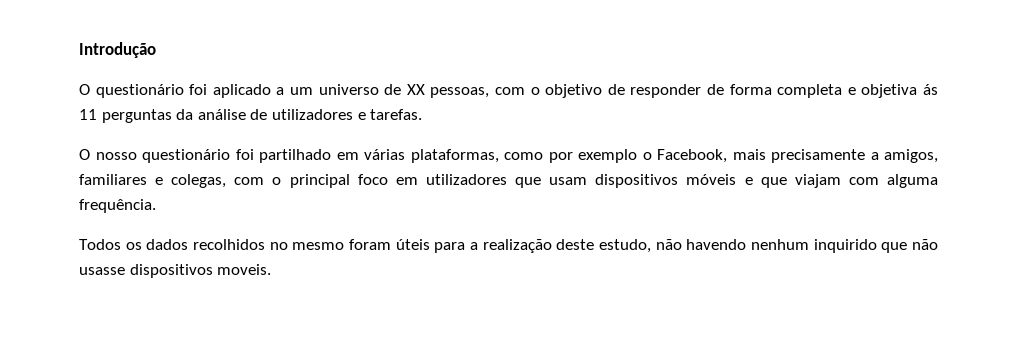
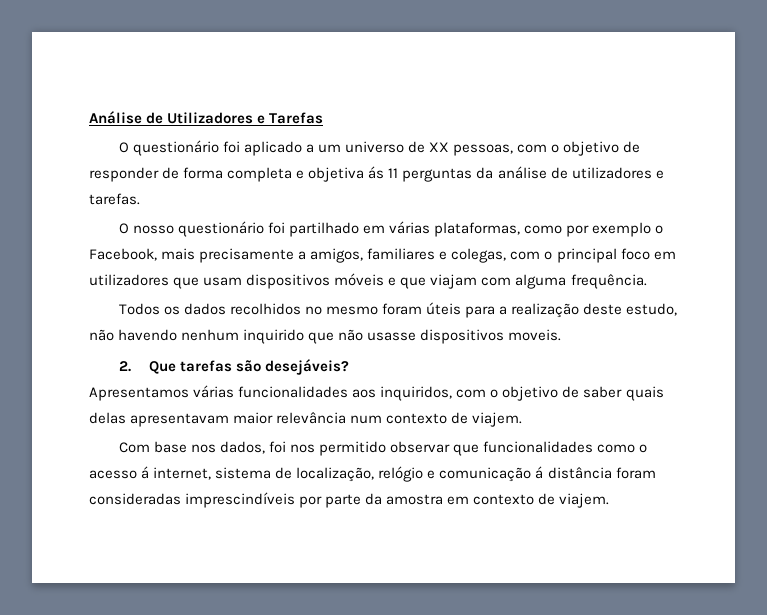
[79,42,156,58] Introdução -> [89,111,324,124] Análise de Utilizadores e Tarefas
(272, 269) none -> [118,359,349,375] [89,385,664,401] [89,412,523,427] [118,441,648,456] [89,466,656,482] [89,492,610,508] // 2. Que tarefas são desejáveis? // Apresentamos várias funcionalidades aos inquiridos, com o objetivo de saber quais delas apresentavam maior relevância num contexto de viajem. // Com base nos dados, foi nos permitido observar que funcionalidades como o acesso á internet, sistema de localização, relógio e comunicação á distância foram consideradas imprescindíveis por parte da amostra em contexto de viajem.

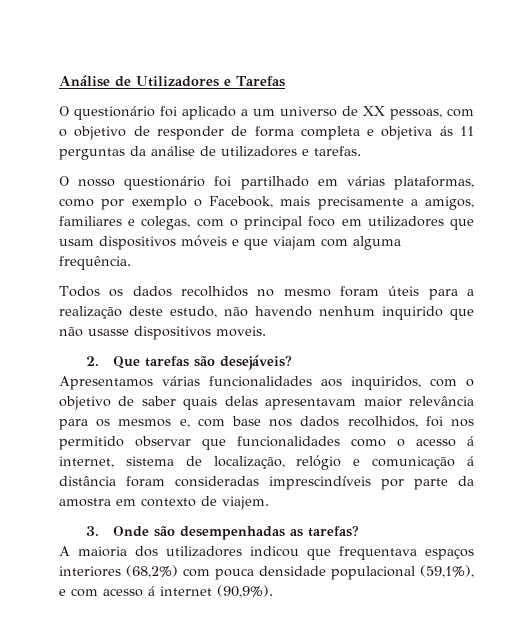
[350,412,523,427] [118,441,265,454] num contexto de viajem. // Com base nos dados, -> [59,416,418,430] para os mesmos e, com base nos dados recolhidos,
(610, 500) none -> [85,526,359,540] [59,546,474,560] [59,565,474,580] [59,585,273,598] // 3. Onde são desempenhadas as tarefas? // A maioria dos utilizadores indicou que frequentava espaços interiores (68,2%) com pouca densidade populacional (59,1%), e com acesso á internet (90,9%).

